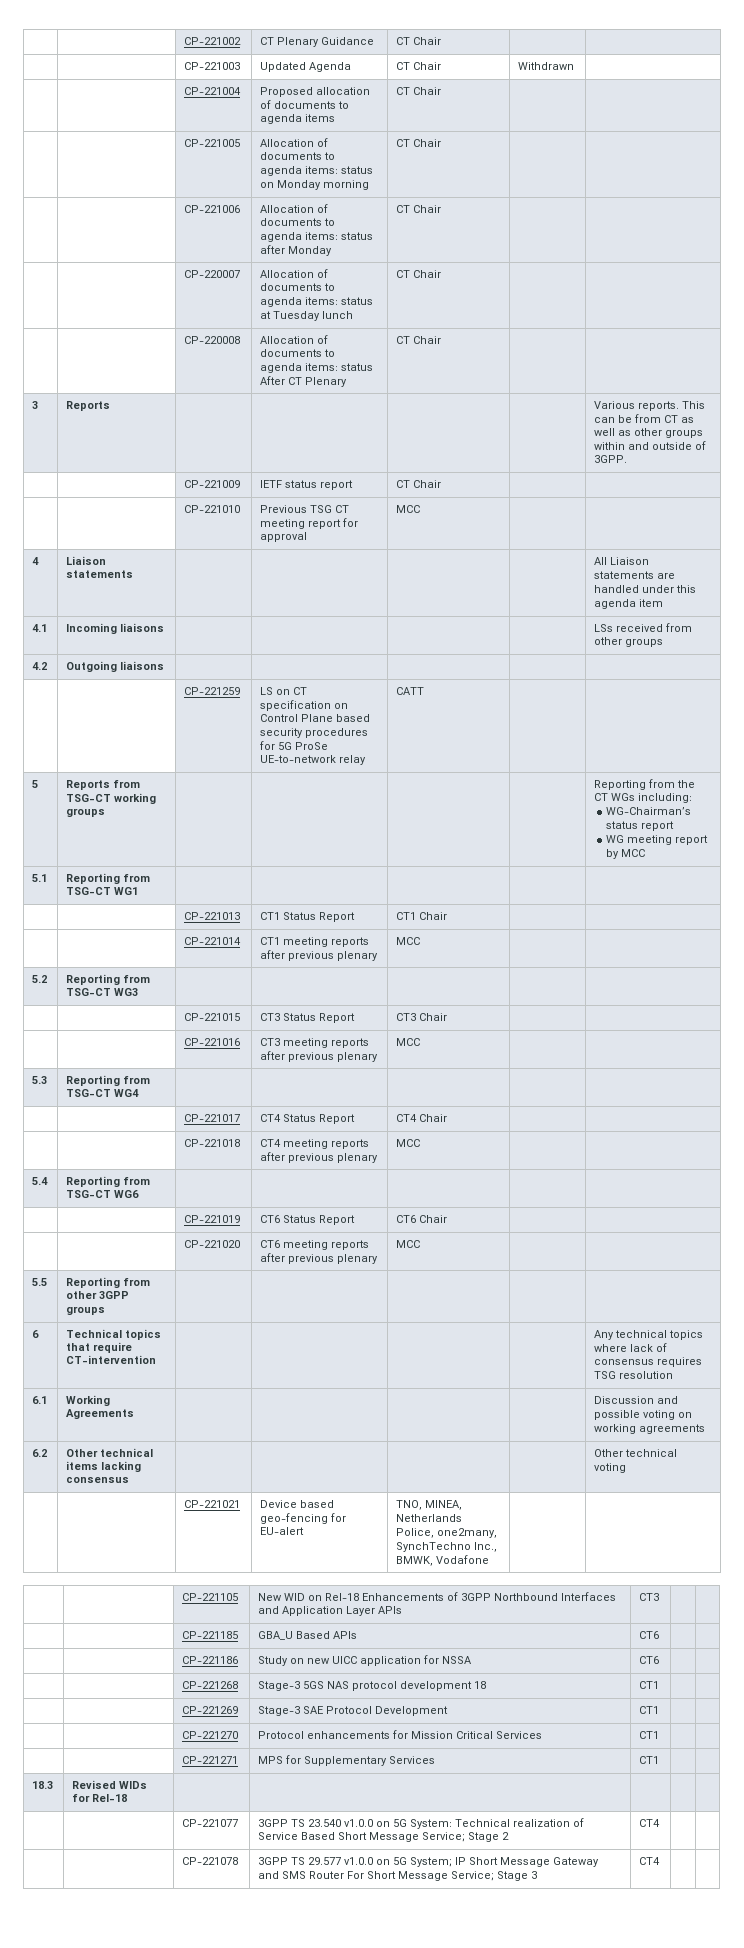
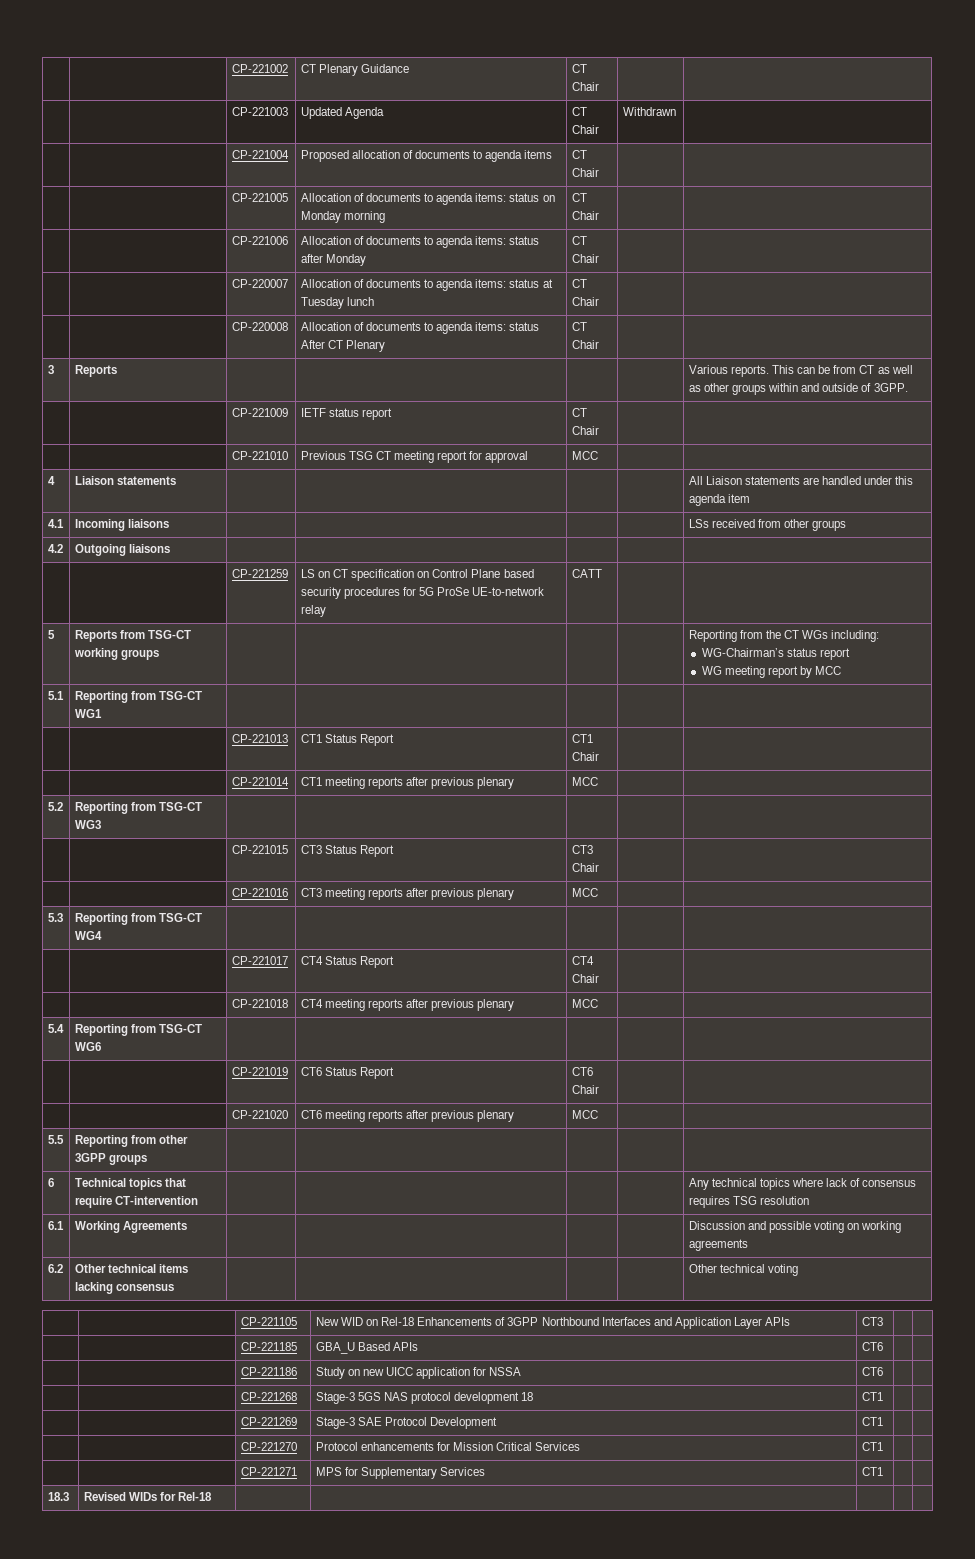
[184,1500,241,1508] [260,1500,335,1508] [260,1513,347,1524] [260,1527,305,1535] [396,1500,463,1510] [396,1514,463,1522] [396,1528,498,1538] [396,1542,498,1552] [396,1555,490,1566] // | | CP-221021 | Device based geo-fencing for EU-alert | TNO, MINEA, Netherlands Police, one2many, SynchTechno Inc., BMWK, Vodafone | | -> (799, 1270) none
[182,1819,239,1827] [258,1818,585,1829] [258,1832,510,1842] [639,1819,661,1827] [182,1857,239,1865] [258,1857,600,1867] [258,1871,538,1881] [639,1857,661,1865] // | | CP-221077 | 3GPP TS 23.540 v1.0.0 on 5G System: Technical realization of Service Based Short Message Service; Stage 2 | CT4 | | // | | CP-221078 | 3GPP TS 29.577 v1.0.0 on 5G System; IP Short Message Gateway and SMS Router For Short Message Service; Stage 3 | CT4 | | -> (213, 1496) none

